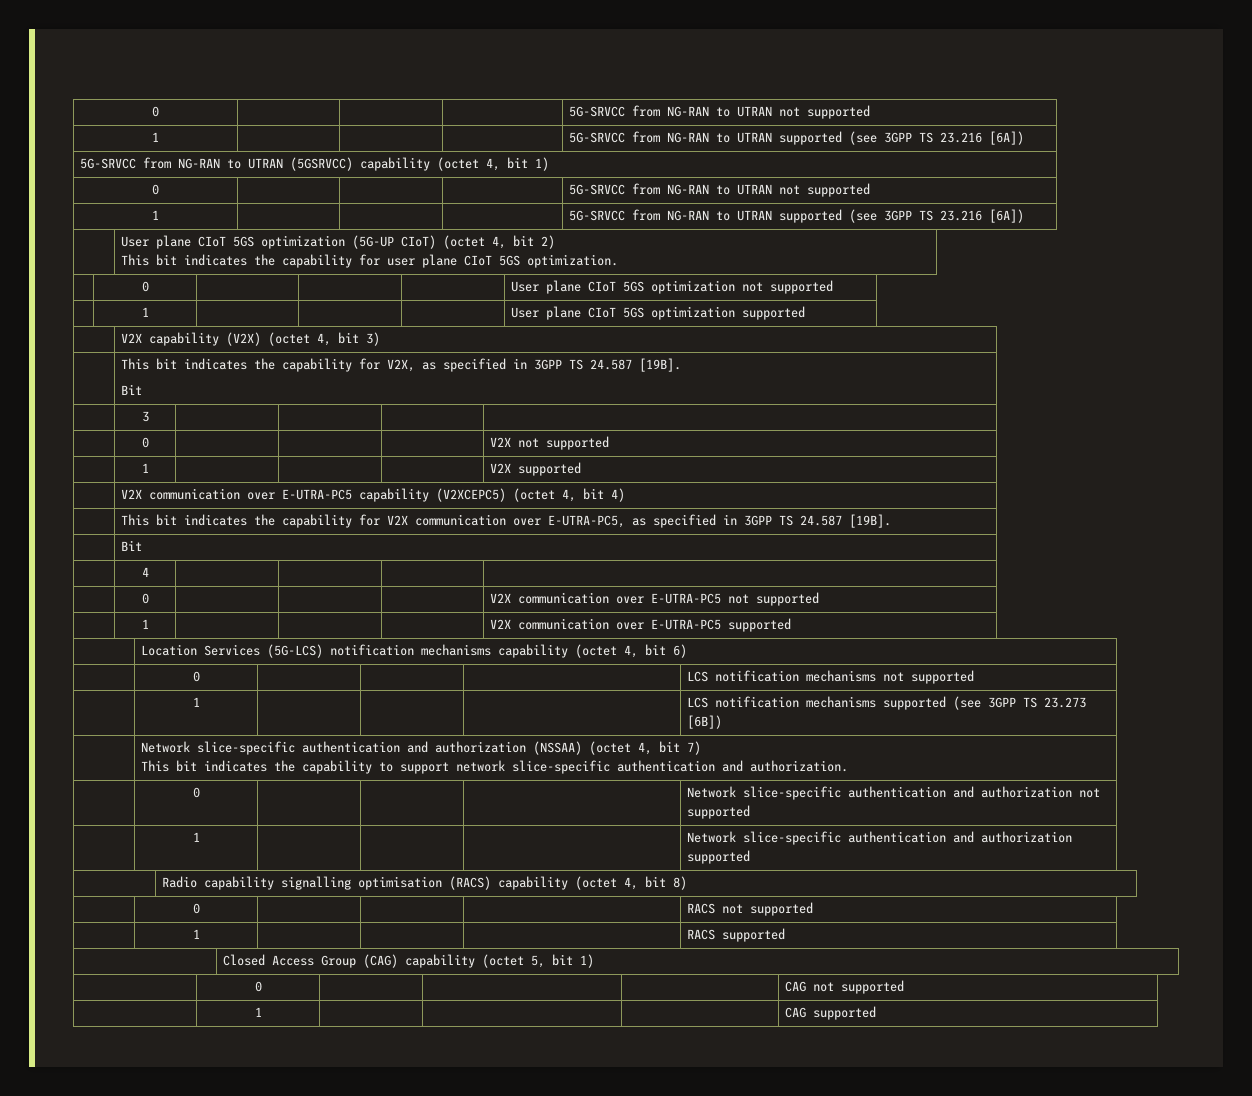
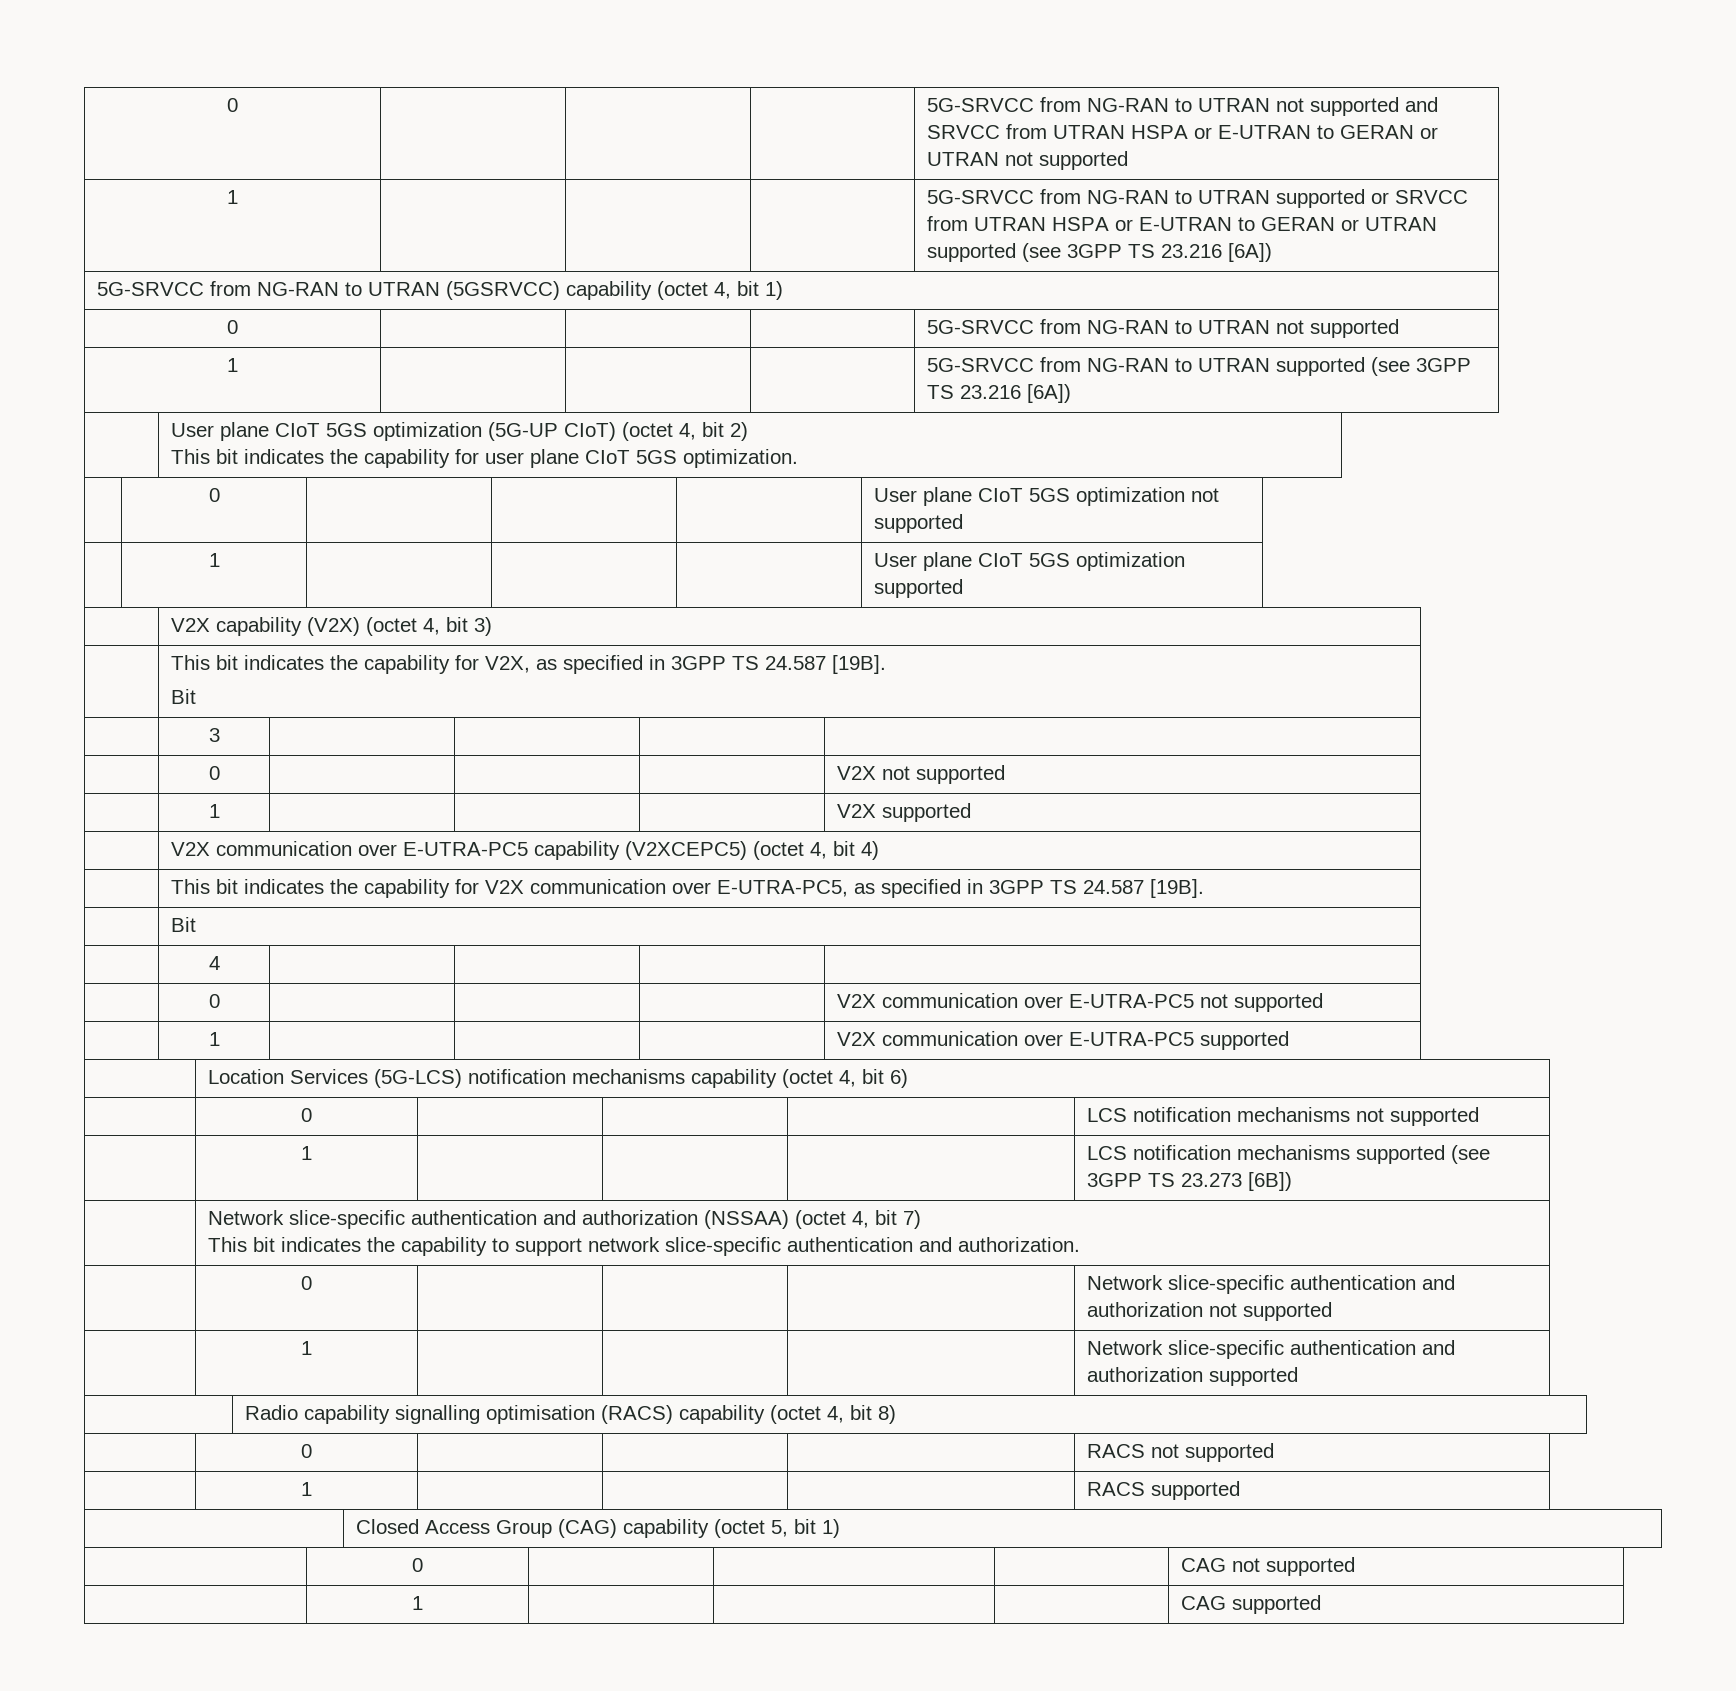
[152,106,159,117] [568,105,870,119] [152,132,159,142] [568,131,842,145] 0 | | | | 5G-SRVCC from NG-RAN to UTRAN not supported // 1 | | | | 5G-SRVCC from NG-RAN to UTRAN supported -> [227,98,238,112] [927,97,1439,116] [927,124,1439,139] [927,151,1129,170] [227,190,238,204] [927,189,1469,208] [927,216,1438,231] [927,243,1017,262] 0 | | | | 5G-SRVCC from NG-RAN to UTRAN not supported and SRVCC from UTRAN HSPA or E-UTRAN to GERAN or UTRAN not supported // 1 | | | | 5G-SRVCC from NG-RAN to UTRAN supported or SRVCC from UTRAN HSPA or E-UTRAN to GERAN or UTRAN supported

